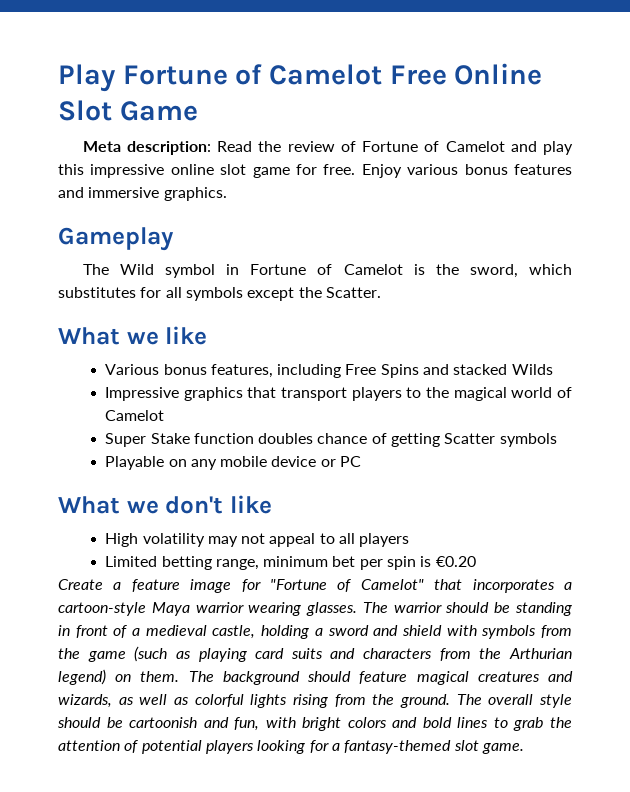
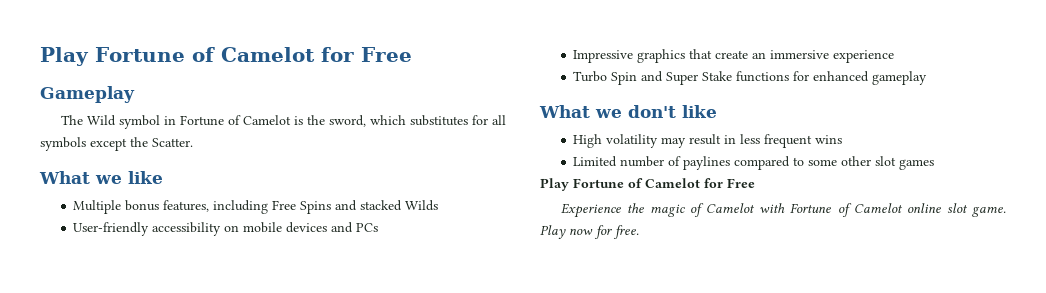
[58,63,543,92] [58,100,198,121] [82,141,573,155] [58,164,572,178] [58,187,227,201] Play Fortune of Camelot Free Online Slot Game // Meta description: Read the review of Fortune of Camelot and play this impressive online slot game for free. Enjoy various bonus features and immersive graphics. -> [40,47,412,66] Play Fortune of Camelot for Free
[105,364,160,375] Various -> [73,200,122,214] Multiple
[105,387,573,401] [105,410,165,421] [105,433,557,447] [105,456,362,470] Impressive graphics that transport players to the magical world of Camelot // Super Stake function doubles chance of getting Scatter symbols // Playable on any mobile device or PC -> [73,222,379,236] [573,49,895,63] [573,71,928,85] User-friendly accessibility on mobile devices and PCs // Impressive graphics that create an immersive experience // Turbo Spin and Super Stake functions for enhanced gameplay
[241,533,410,547] [105,556,476,570] [58,579,572,593] [58,602,572,616] [58,625,572,639] [58,646,572,662] [58,669,573,685] [58,694,572,708] [57,717,573,731] [58,740,524,754] not appeal to all players // Limited betting range, minimum bet per spin is €0.20 // Create a feature image for "Fortune of Camelot" that incorporates a cartoon-style Maya warrior wearing glasses. The warrior should be standing in front of a medieval castle, holding a sword and shield with symbols from the game (such as playing card suits and characters from the Arthurian legend) on them. The background should feature magical creatures and wizards, as well as colorful lights rising from the ground. The overall style should be cartoonish and fun, with bright colors and bold lines to grab the attention of potential players looking for a fantasy-themed slot game. -> [689,134,843,148] [573,156,935,170] [540,178,755,191] [560,203,1006,218] [540,225,639,239] result in less frequent wins // Limited number of paylines compared to some other slot games // Play Fortune of Camelot for Free // Experience the magic of Camelot with Fortune of Camelot online slot game. Play now for free.

